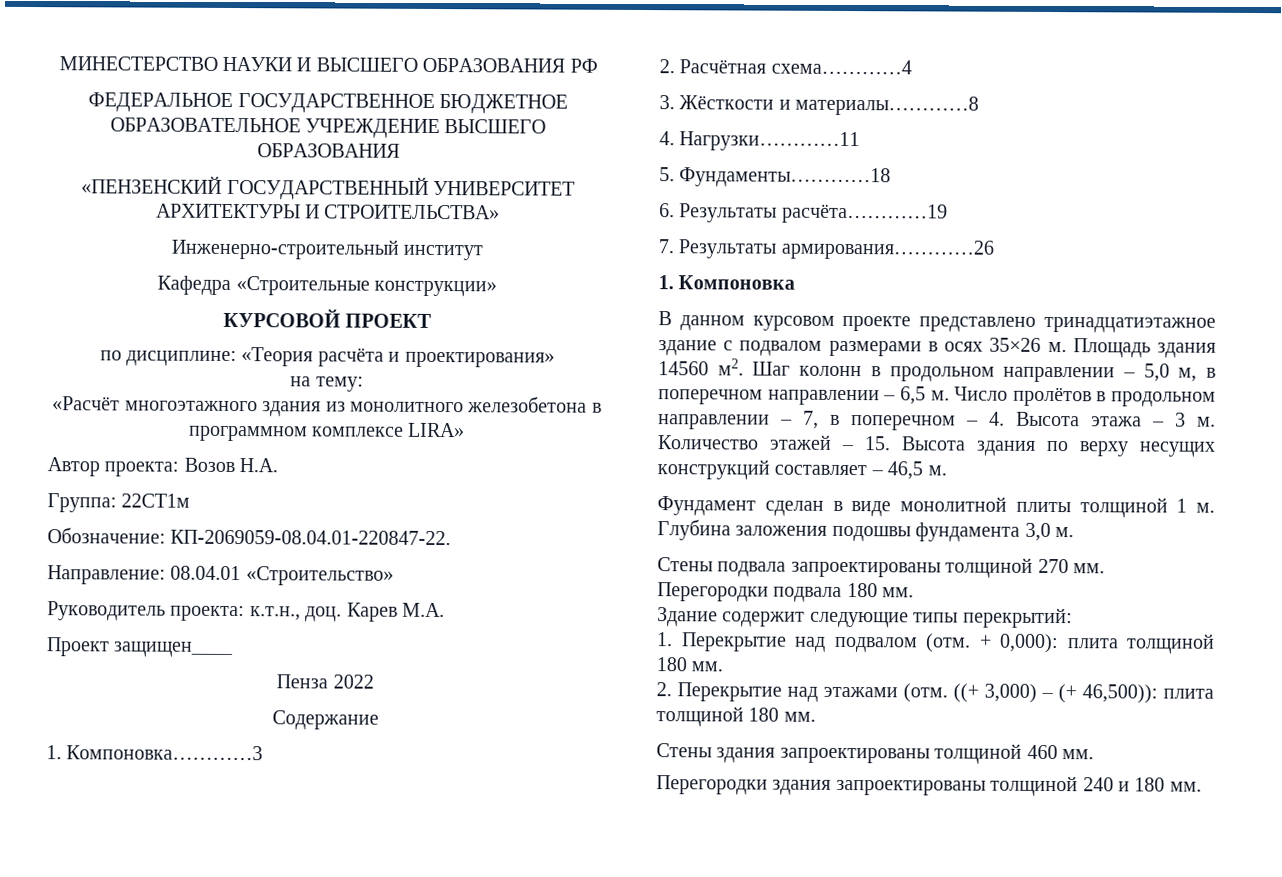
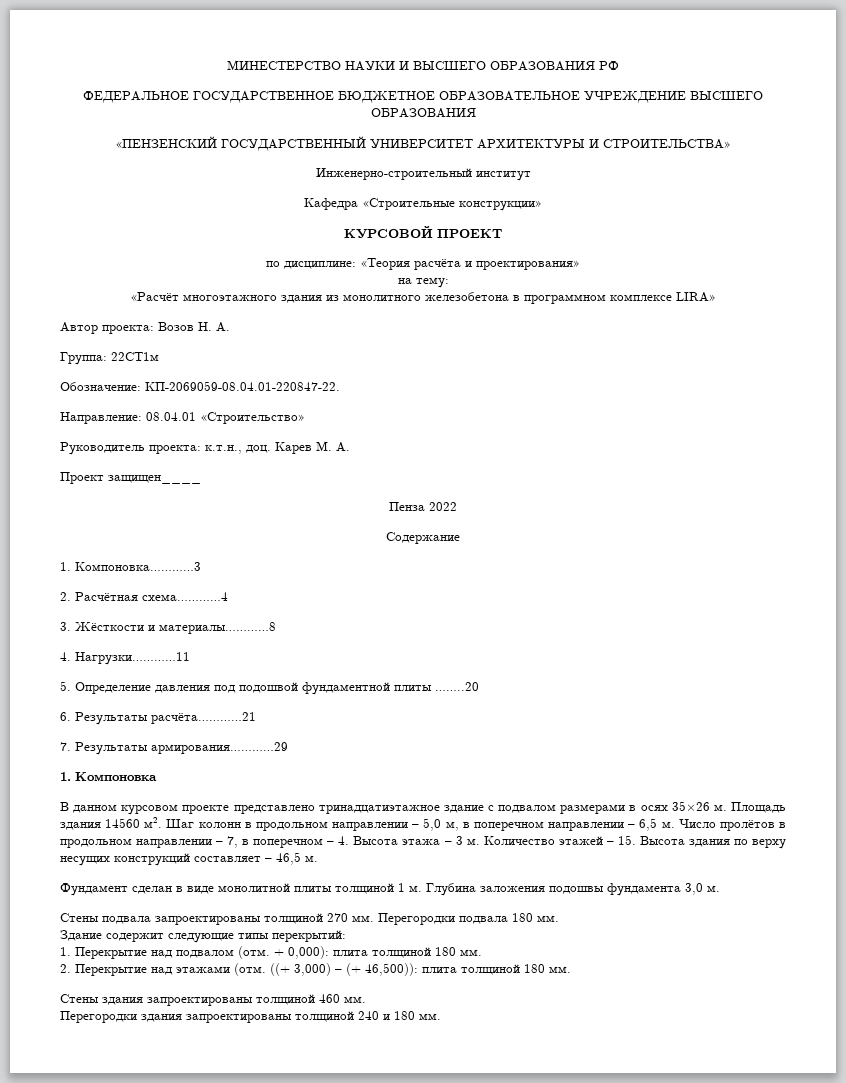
[239,458,279,473] Н.А. -> [198,322,230,332] Н. А.
[401,602,445,618] М.А. -> [316,441,350,452] М. А.
[679,167,892,188] Фундаменты…………18 -> [75,682,479,695] Определение давления под подошвой фундаментной плиты ……..20
[781,203,948,224] расчёта…………19 -> [151,712,256,724] расчёта…………21
[780,239,994,260] армирования…………26 -> [151,742,288,754] армирования…………29

